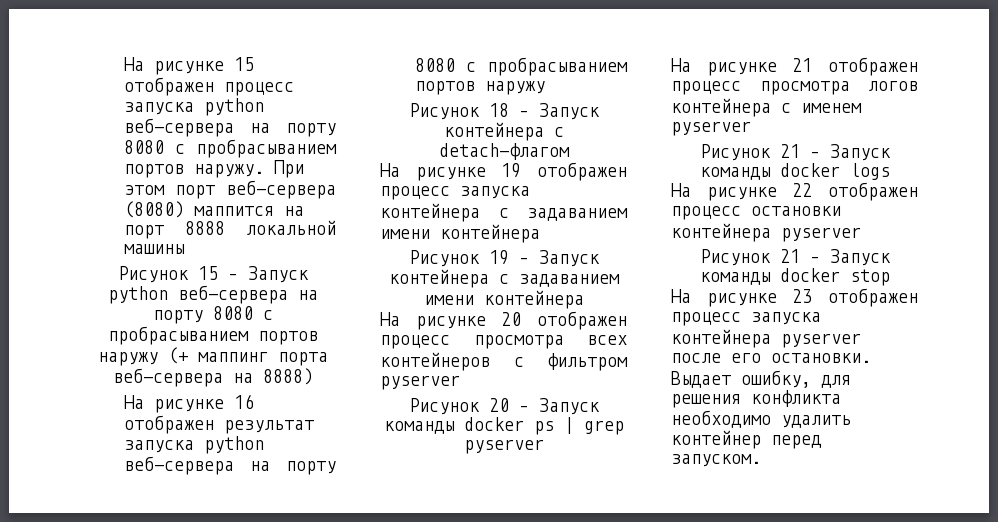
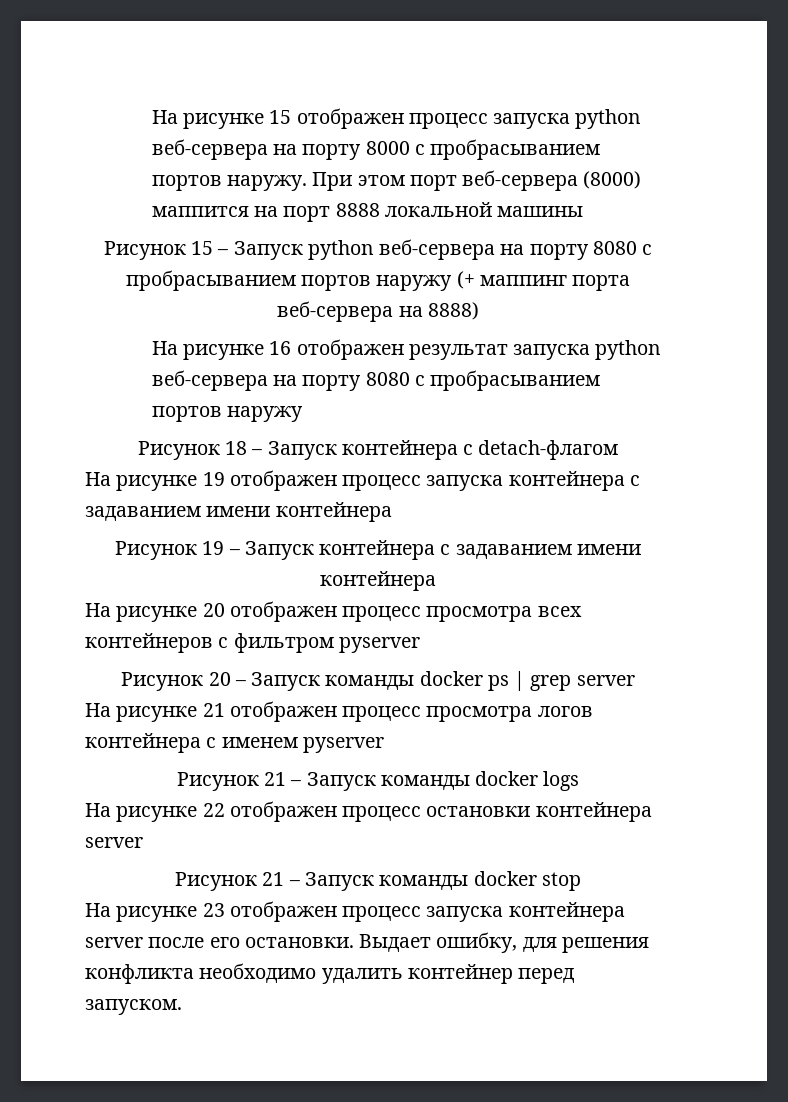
[123,140,164,154] 8080 -> [365,141,410,155] 8000
[123,201,184,218] (8080) -> [583,171,642,189] (8000)
[463,439,544,454] pyserver -> [576,675,635,686] server
[781,227,861,242] pyserver -> [85,837,143,848] server
[781,333,861,348] pyserver -> [85,937,143,948] server

